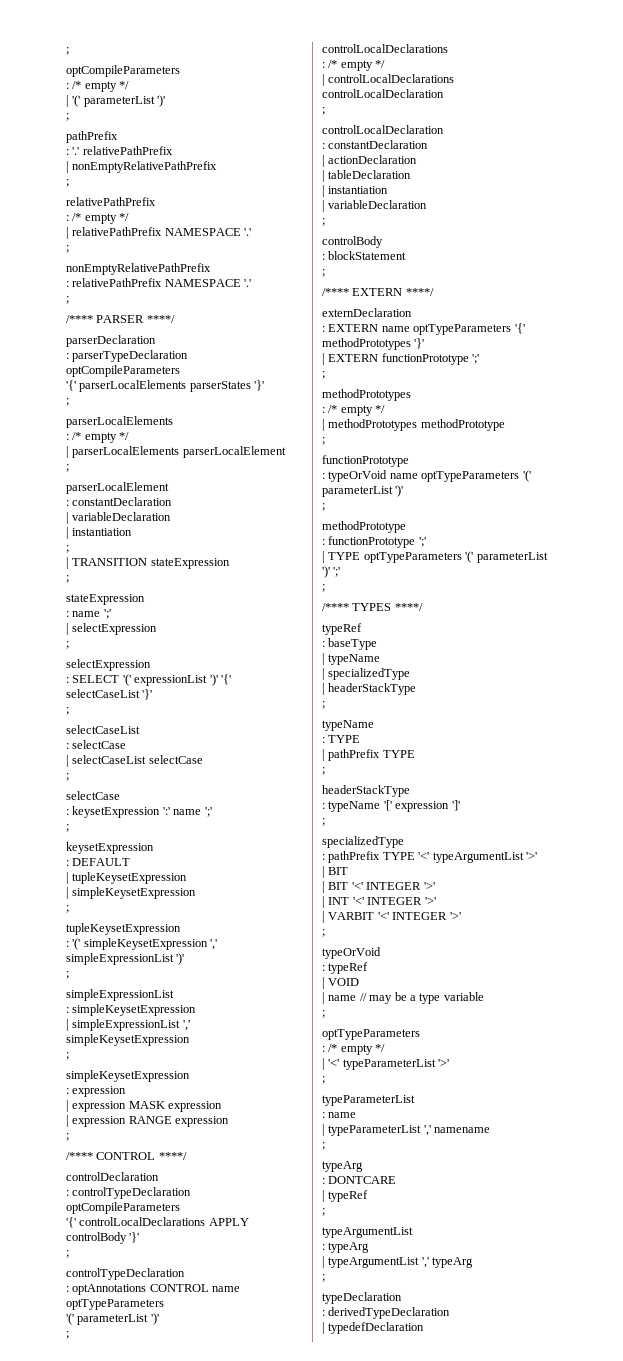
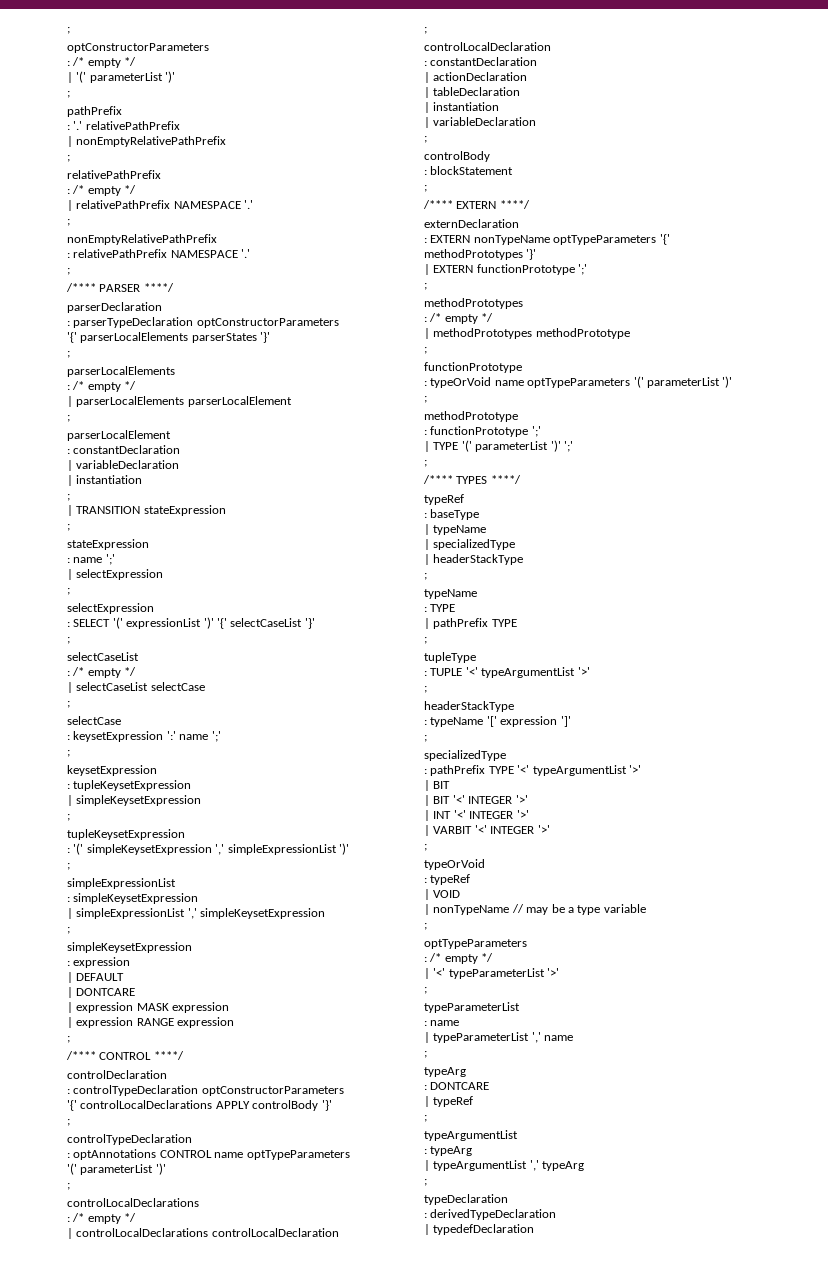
[66,47,69,55] [66,65,180,77] ; // optCompileParameters -> [67,27,70,34] [67,43,209,53] ; // optConstructorParameters
[66,365,180,377] optCompileParameters -> [196,318,339,328] optConstructorParameters
[72,740,127,749] selectCase -> [72,667,137,678] /* empty */
[72,858,131,866] [66,872,69,884] DEFAULT // | -> (70, 786) none
(127, 1091) none -> [67,972,125,983] [67,987,136,998] // | DEFAULT // | DONTCARE
[66,1202,180,1214] optCompileParameters -> [201,1086,344,1096] optConstructorParameters
[381,326,410,332] name -> [473,235,550,245] nonTypeName
[363,552,462,563] optTypeParameters -> (459, 446) none
(325, 771) none -> [424,652,476,663] [424,667,590,678] [424,686,427,693] // tupleType // : TUPLE '<' typeArgumentList '>' // ;
[328,995,357,1001] name -> [433,905,510,915] nonTypeName
[434,1127,491,1133] namename -> [544,1035,574,1041] name

